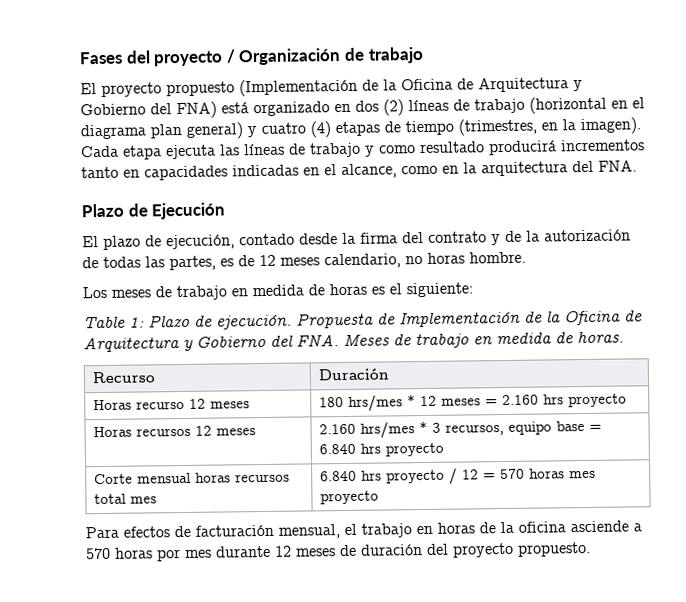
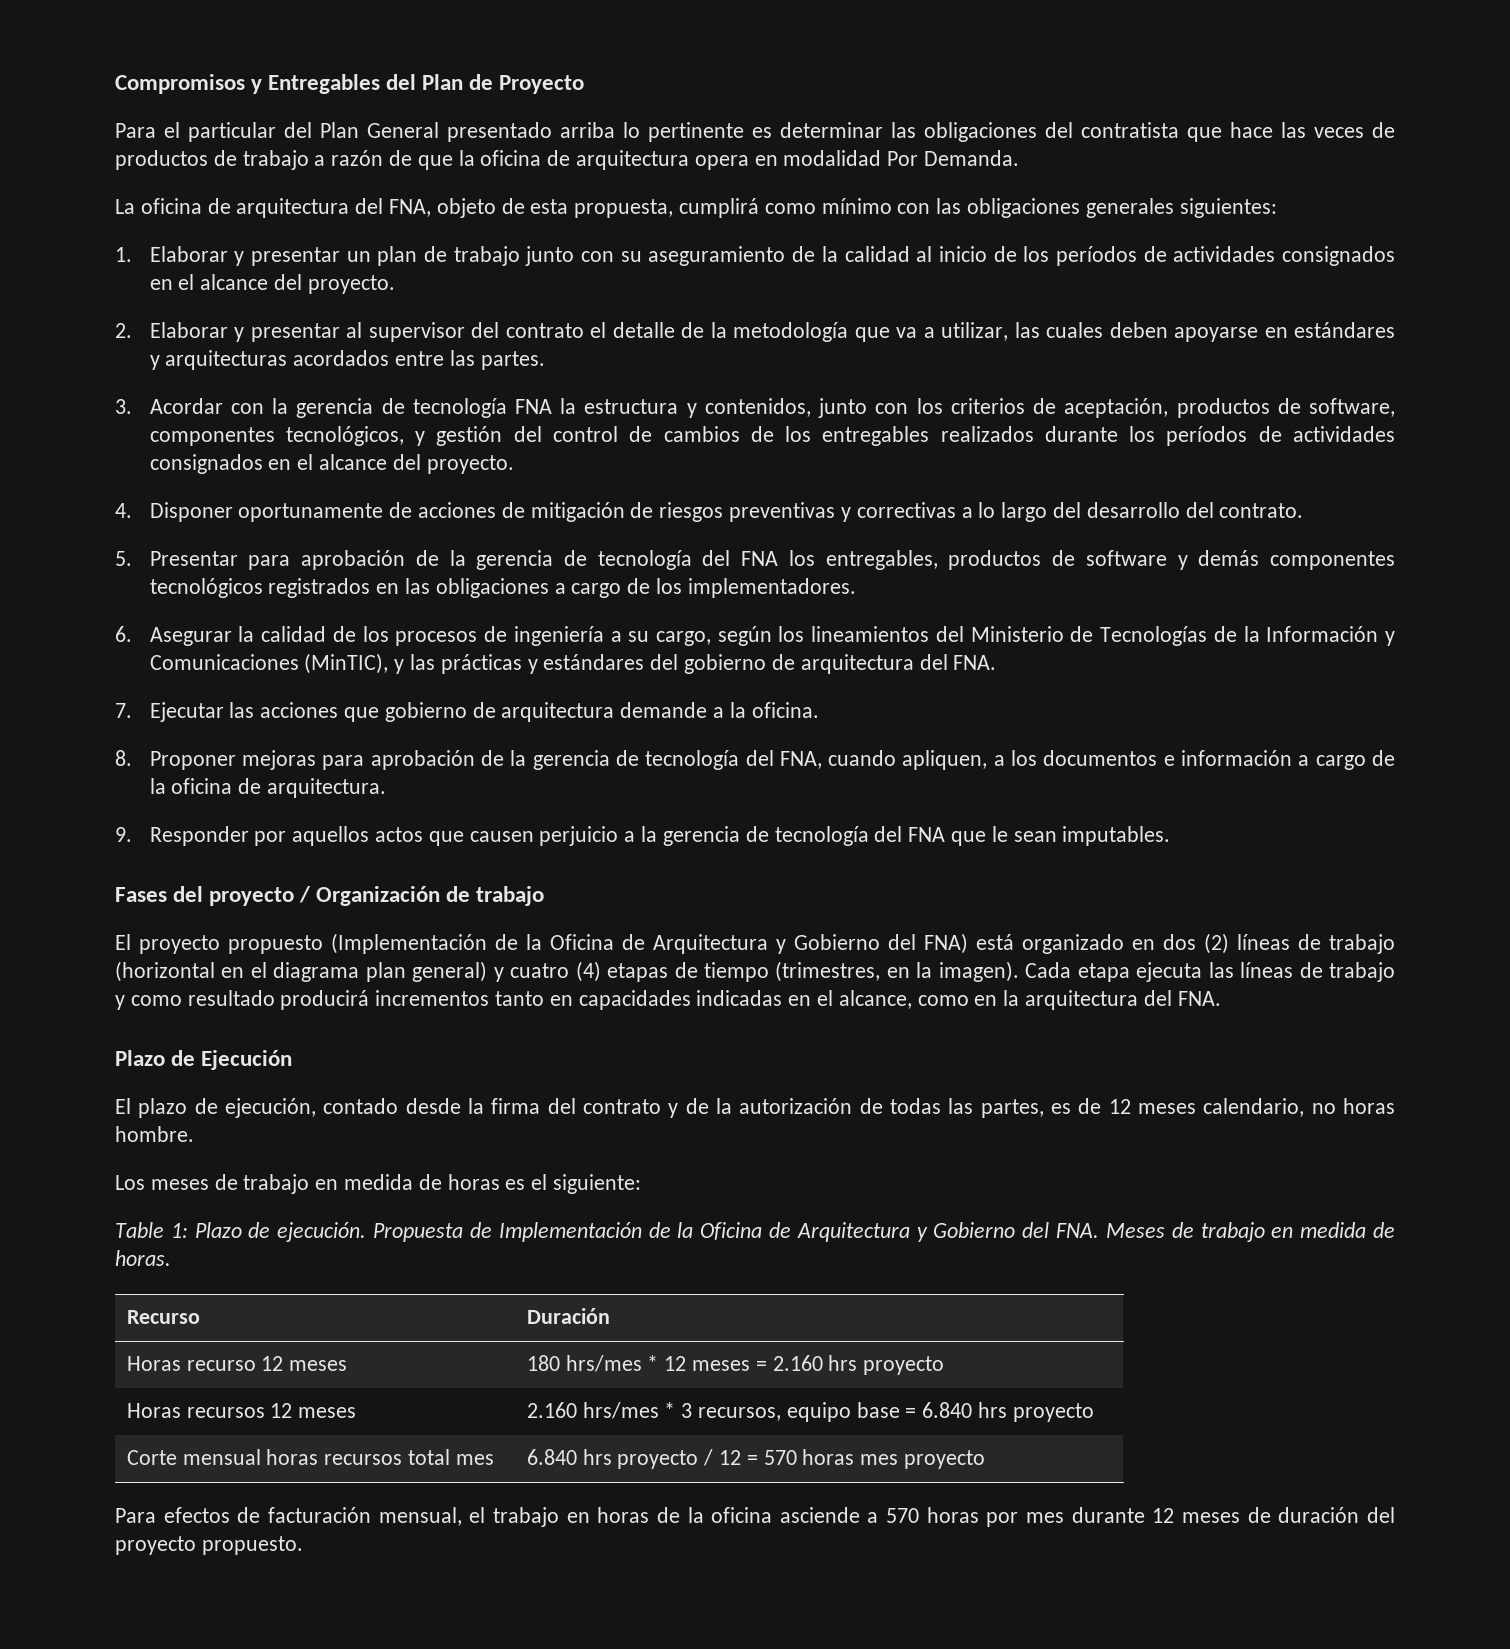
(79, 58) none -> [115,74,585,94] [115,122,1395,142] [115,150,1020,170] [115,198,1277,218] [115,246,1395,266] [149,274,395,294] [115,322,1395,342] [149,350,545,370] [115,398,1395,418] [149,426,1396,446] [149,454,514,474] [115,502,1304,522] [115,550,1396,570] [149,578,856,598] [115,626,1395,646] [149,653,997,674] [115,702,819,722] [115,750,1395,770] [149,778,387,798] [115,826,1171,846] Compromisos y Entregables del Plan de Proyecto // Para el particular del Plan General presentado arriba lo pertinente es determinar las obligaciones del contratista que hace las veces de productos de trabajo a razón de que la oficina de arquitectura opera en modalidad Por Demanda. // La oficina de arquitectura del FNA, objeto de esta propuesta, cumplirá como mínimo con las obligaciones generales siguientes: // 1. Elaborar y presentar un plan de trabajo junto con su aseguramiento de la calidad al inicio de los períodos de actividades consignados en el alcance del proyecto. // 2. Elaborar y presentar al supervisor del contrato el detalle de la metodología que va a utilizar, las cuales deben apoyarse en estándares y arquitecturas acordados entre las partes. // 3. Acordar con la gerencia de tecnología FNA la estructura y contenidos, junto con los criterios de aceptación, productos de software, componentes tecnológicos, y gestión del control de cambios de los entregables realizados durante los períodos de actividades consignados en el alcance del proyecto. // 4. Disponer oportunamente de acciones de mitigación de riesgos preventivas y correctivas a lo largo del desarrollo del contrato. // 5. Presentar para aprobación de la gerencia de tecnología del FNA los entregables, productos de software y demás componentes tecnológicos registrados en las obligaciones a cargo de los implementadores. // 6. Asegurar la calidad de los procesos de ingeniería a su cargo, según los lineamientos del Ministerio de Tecnologías de la Información y Comunicaciones (MinTIC), y las prácticas y estándares del gobierno de arquitectura del FNA. // 7. Ejecutar las acciones que gobierno de arquitectura demande a la oficina. // 8. Proponer mejoras para aprobación de la gerencia de tecnología del FNA, cuando apliquen, a los documentos e información a cargo de la oficina de arquitectura. // 9. Responder por aquellos actos que causen perjuicio a la gerencia de tecnología del FNA que le sean imputables. //

